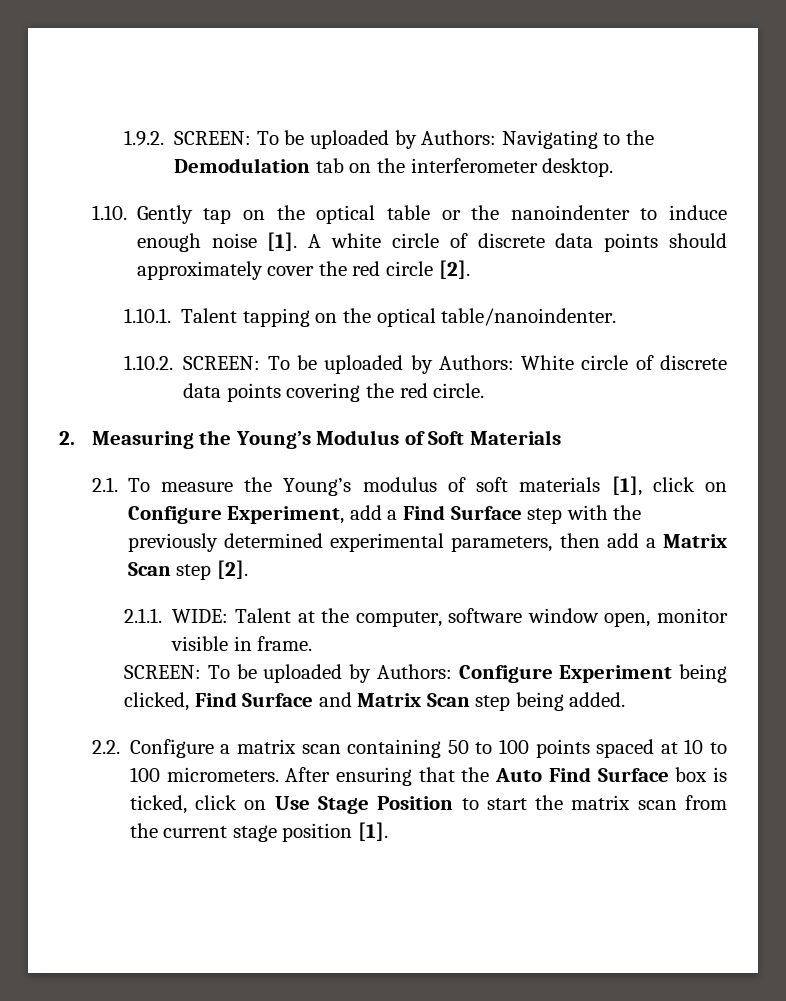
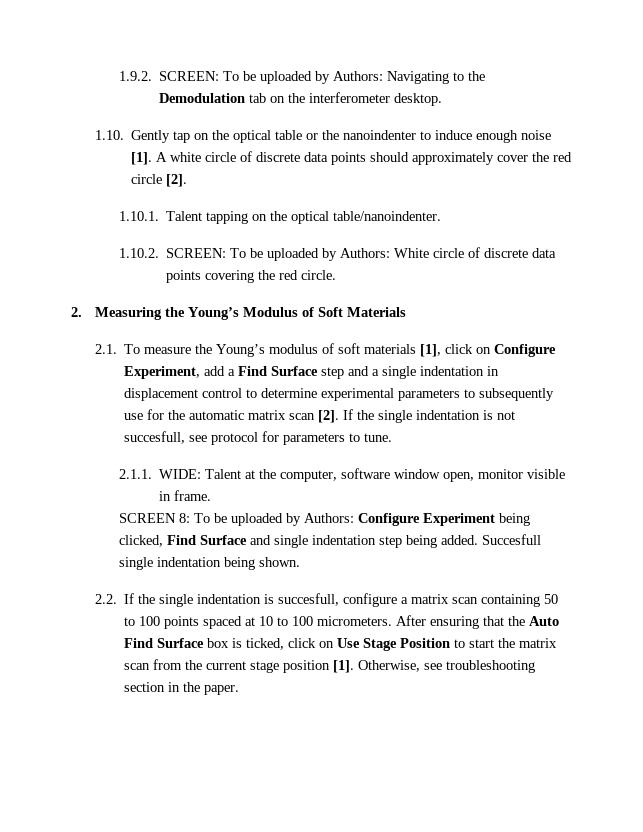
[566,505,642,520] [127,533,727,552] [127,560,248,580] with the previously determined experimental parameters, then add a Matrix Scan step [2]. -> [348,366,500,379] [124,388,555,401] [124,409,516,423] [124,431,393,445] and a single indentation in displacement control to determine experimental parameters to subsequently use for the automatic matrix scan [2]. If the single indentation is not succesfull, see protocol for parameters to tune.
[124,665,202,679] SCREEN: -> [118,513,190,523] SCREEN 8:
[357,693,470,707] Matrix Scan -> [273,535,376,548] single indentation
[91,739,214,758] // 2.2. Configure -> [481,534,541,545] [118,557,300,570] [94,593,398,607] Succesfull single indentation being shown. // 2.2. If the single indentation is succesfull, configure
(388, 831) none -> [358,660,536,673] [124,682,240,695] Otherwise, see troubleshooting section in the paper.

